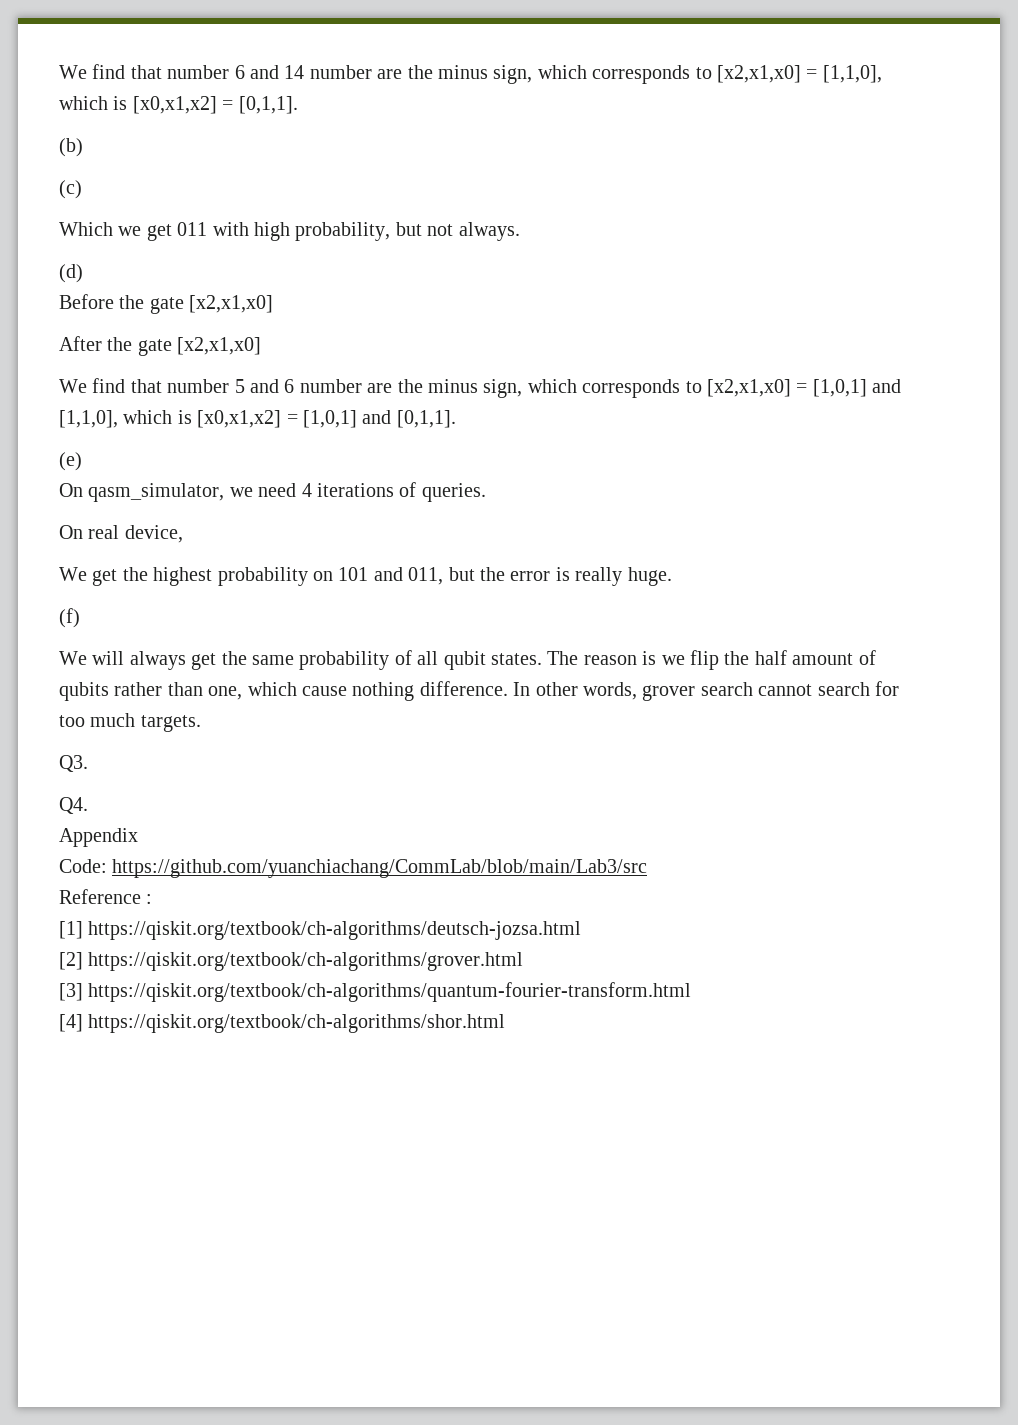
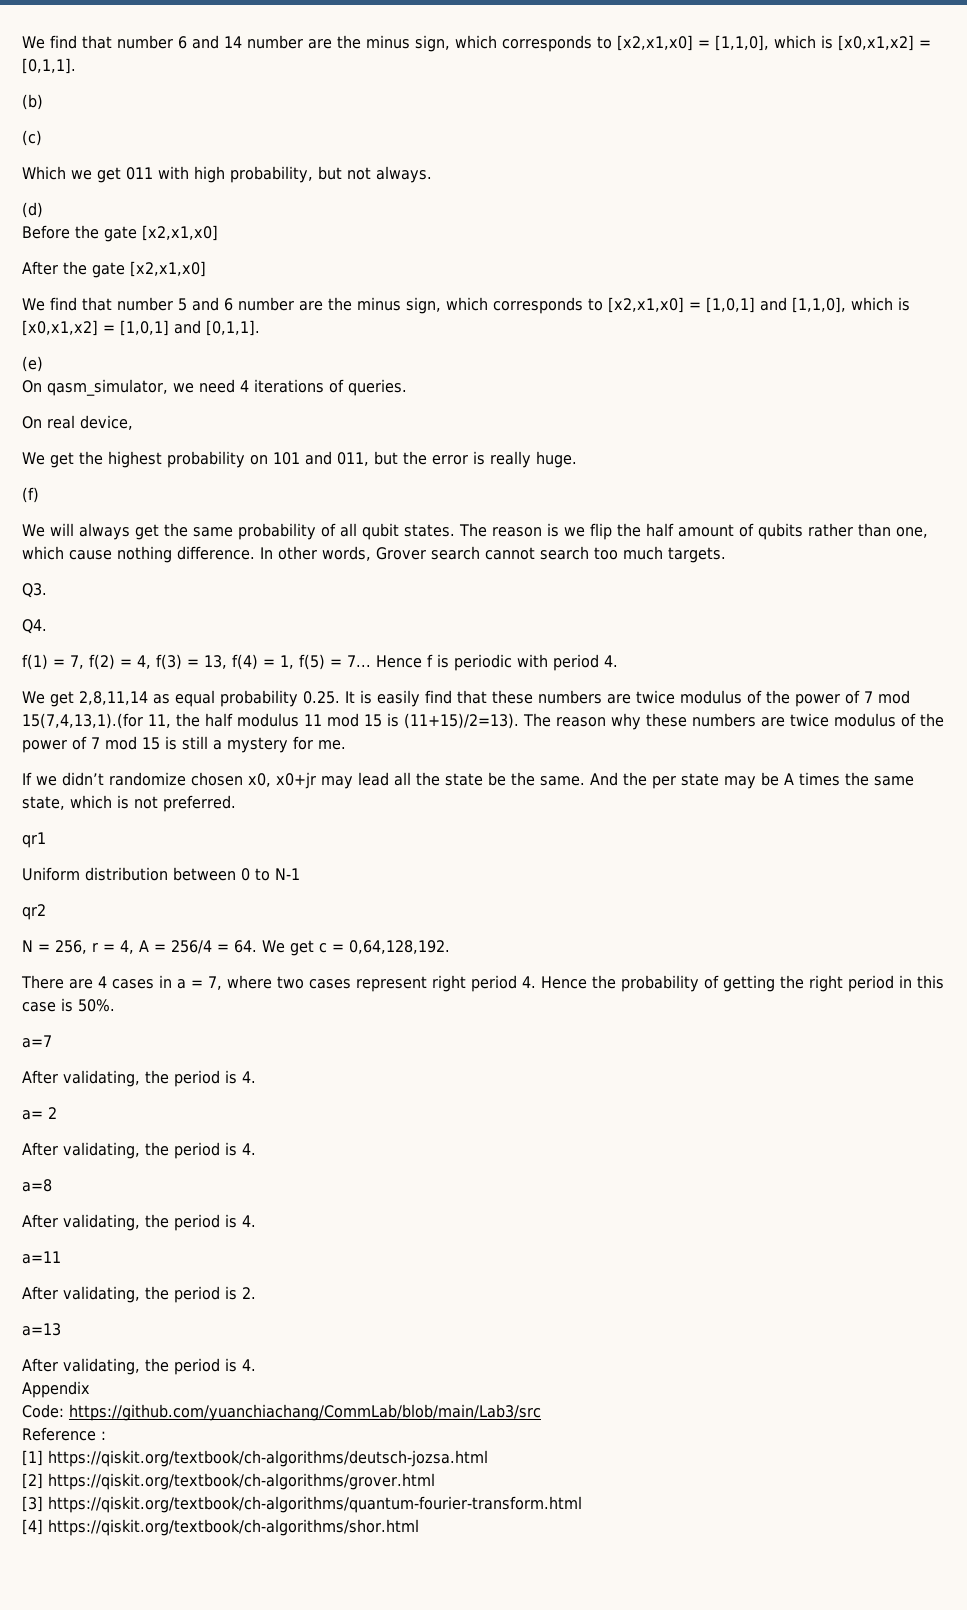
[642,685,696,701] grover -> [376,547,426,560] Grover
[874,681,899,696] for -> (589, 553) none
(88, 805) none -> [22,654,618,671] [22,690,910,707] [22,713,944,730] [22,736,346,753] [22,772,914,789] [22,795,236,812] [22,832,46,848] [22,867,300,881] [22,904,46,920] [22,940,450,956] [21,975,944,992] [22,998,115,1012] [22,1035,52,1048] [22,1070,256,1087] [22,1107,57,1120] [22,1142,256,1159] [22,1179,52,1192] [22,1214,256,1231] [22,1251,61,1264] [22,1286,256,1303] [22,1323,61,1336] [22,1358,256,1375] // f(1) = 7, f(2) = 4, f(3) = 13, f(4) = 1, f(5) = 7... Hence f is periodic with period 4. // We get 2,8,11,14 as equal probability 0.25. It is easily find that these numbers are twice modulus of the power of 7 mod 15(7,4,13,1).(for 11, the half modulus 11 mod 15 is (11+15)/2=13). The reason why these numbers are twice modulus of the power of 7 mod 15 is still a mystery for me. // If we didn’t randomize chosen x0, x0+jr may lead all the state be the same. And the per state may be A times the same state, which is not preferred. // qr1 // Uniform distribution between 0 to N-1 // qr2 // N = 256, r = 4, A = 256/4 = 64. We get c = 0,64,128,192. // There are 4 cases in a = 7, where two cases represent right period 4. Hence the probability of getting the right period in this case is 50%. // a=7 // After validating, the period is 4. // a= 2 // After validating, the period is 4. // a=8 // After validating, the period is 4. // a=11 // After validating, the period is 2. // a=13 // After validating, the period is 4.

